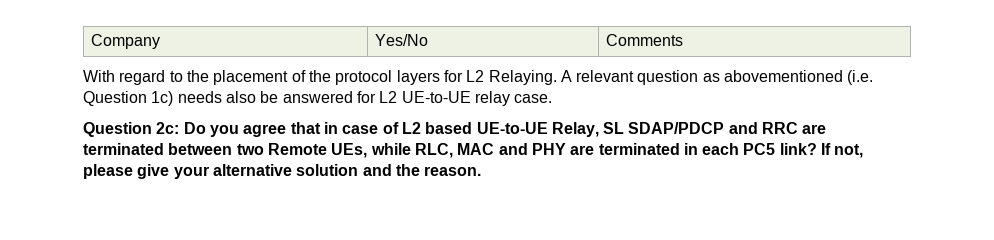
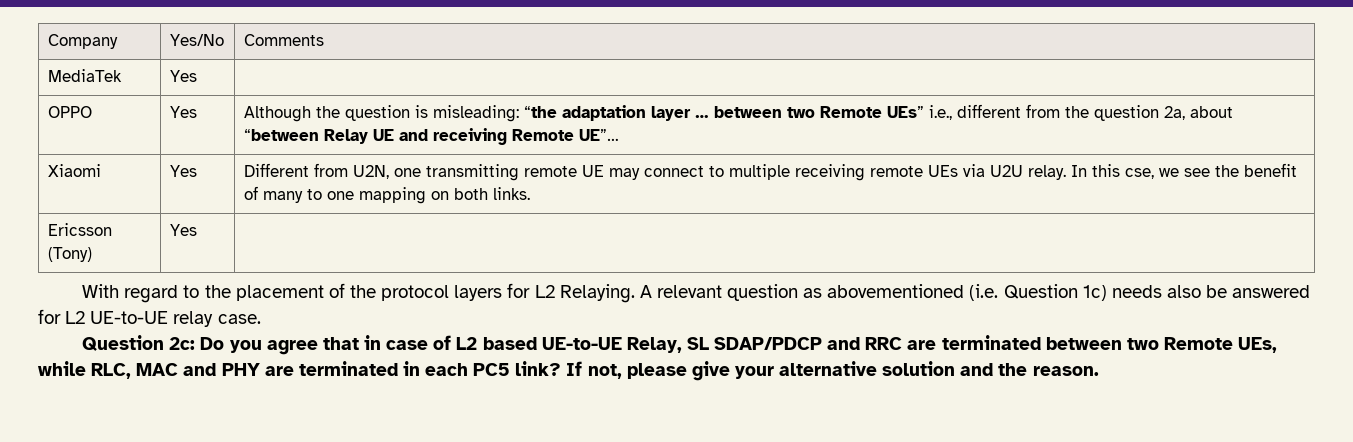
(683, 40) none -> [47,69,122,82] [169,70,197,82] [47,106,92,118] [169,106,197,118] [243,104,1233,122] [243,128,619,145] [47,164,101,177] [169,165,197,177] [243,163,1297,181] [243,186,530,204] [47,223,112,236] [47,247,92,262] [169,224,197,236] // MediaTek | Yes | // OPPO | Yes | Although the question is misleading: “the adaptation layer … between two Remote UEs” i.e., different from the question 2a, about “between Relay UE and receiving Remote UE”… // Xiaomi | Yes | Different from U2N, one transmitting remote UE may connect to multiple receiving remote UEs via U2U relay. In this cse, we see the benefit of many to one mapping on both links. // Ericsson (Tony) | Yes |

